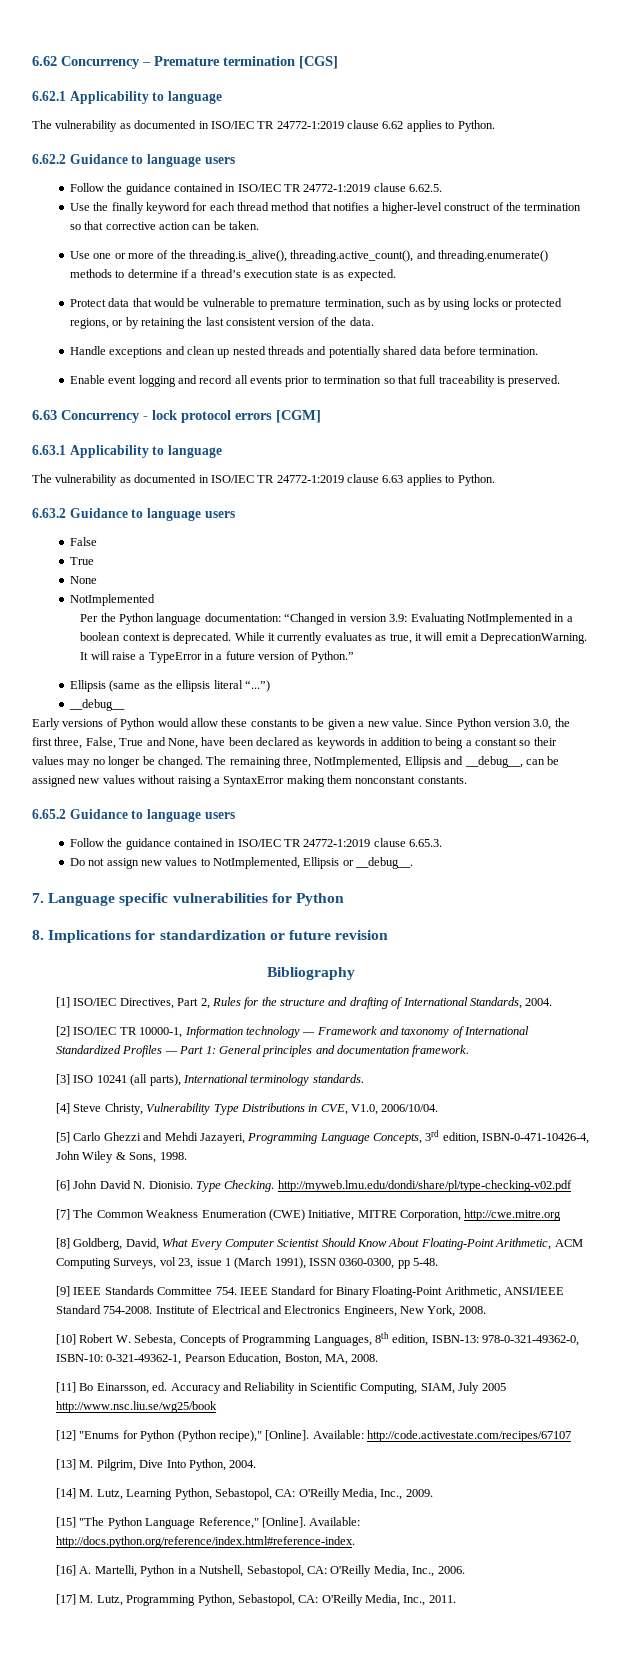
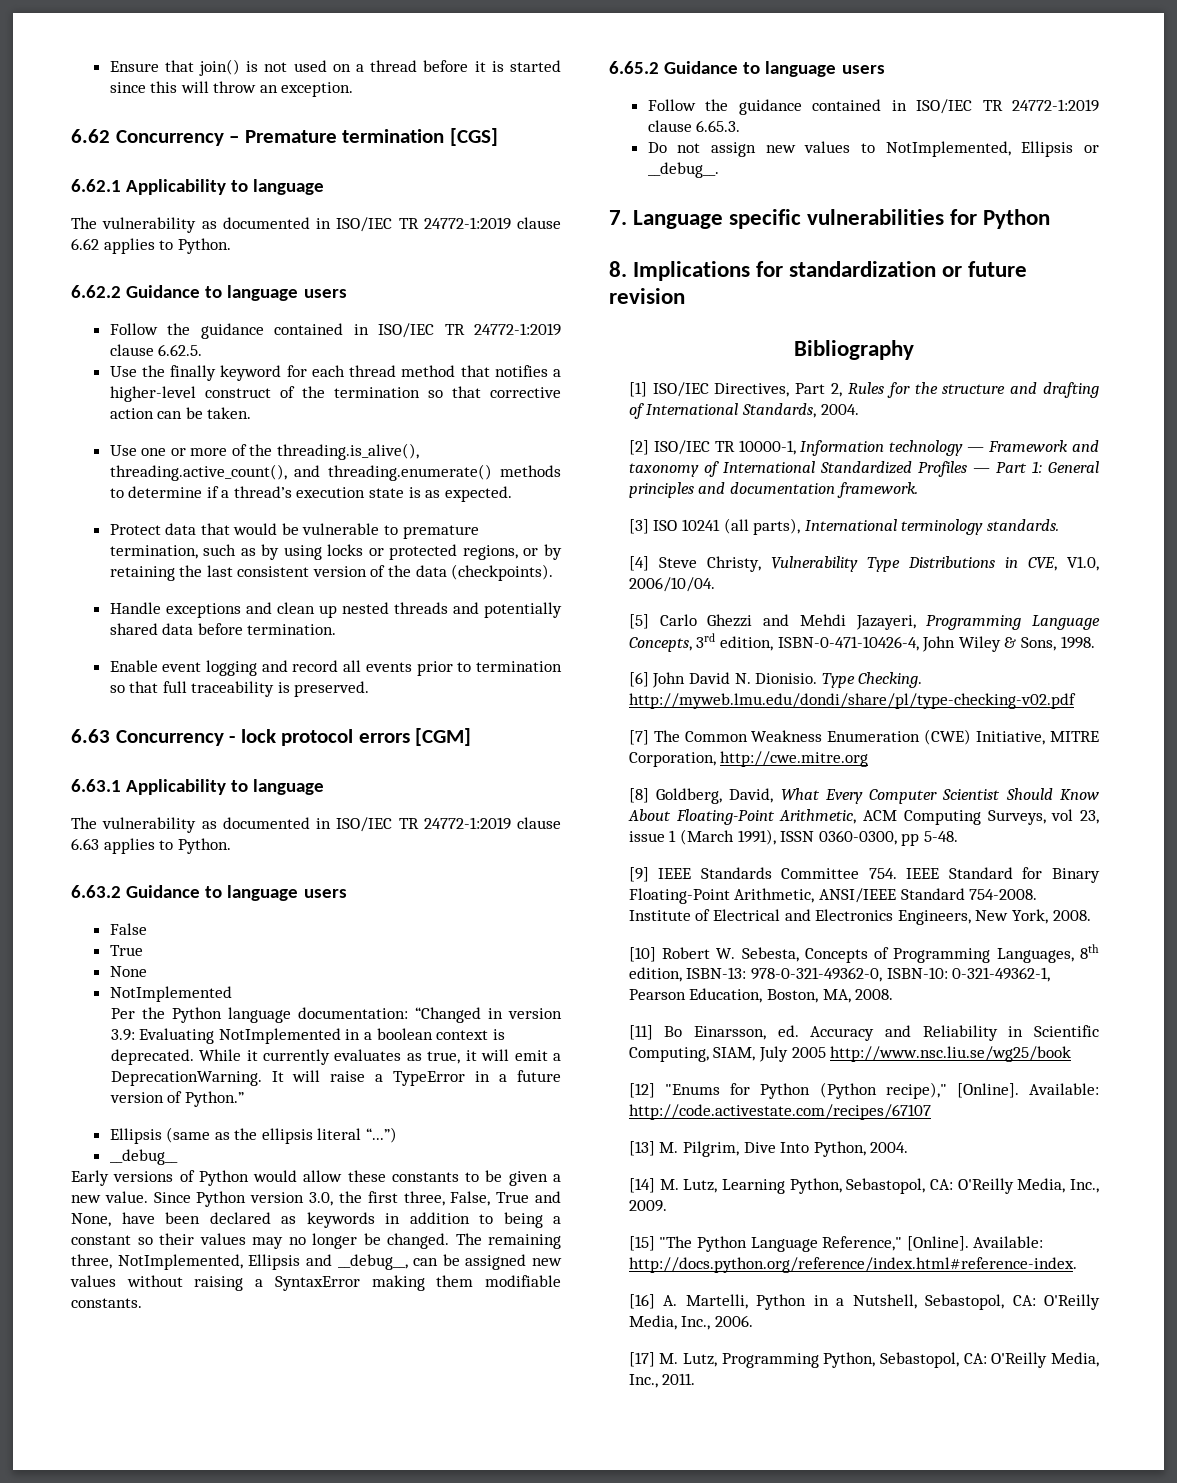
(32, 61) none -> [109,59,561,76] [109,81,354,97] Ensure that join() is not used on a thread before it is started since this will throw an exception. //
[349,317,374,326] data. -> [415,564,554,581] data (checkpoints).
[355,776,416,784] nonconstant -> [485,1275,561,1287] modifiable

